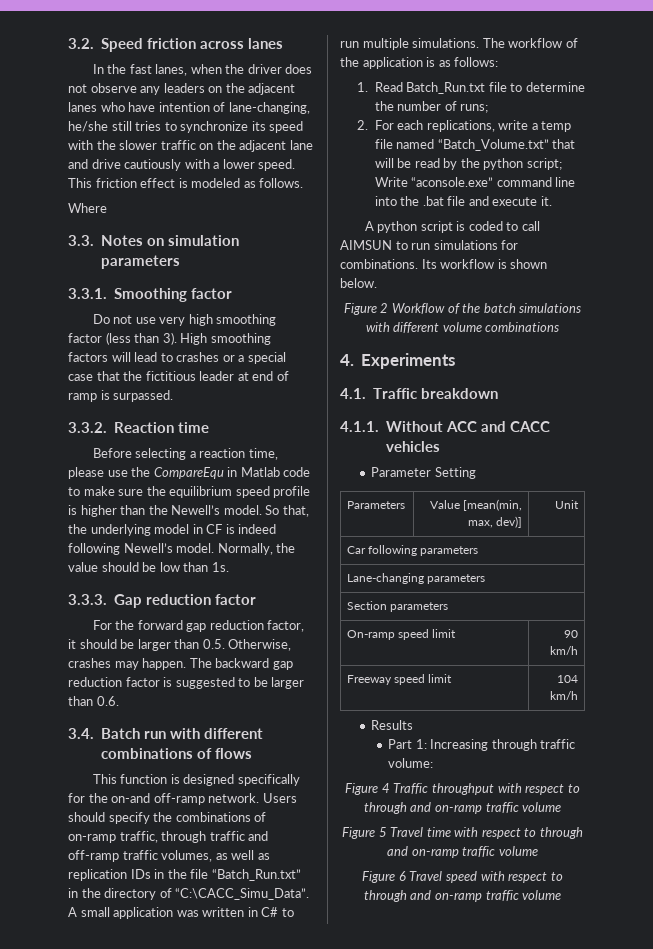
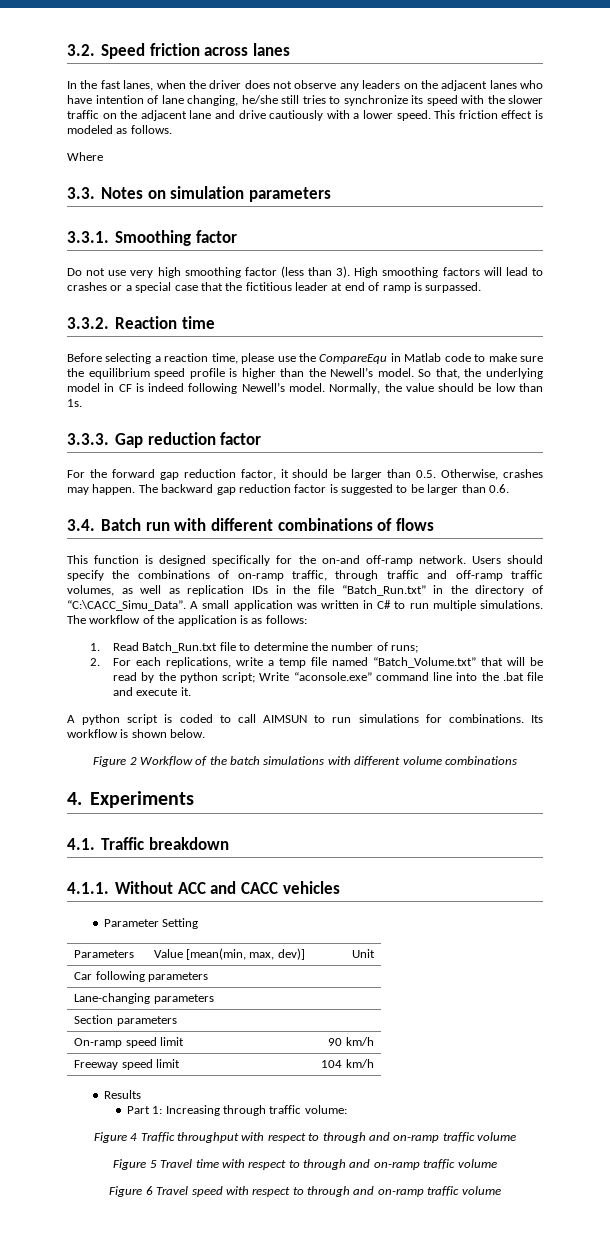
[228,102,310,114] lane-changing, -> [161,95,238,106] lane changing,

